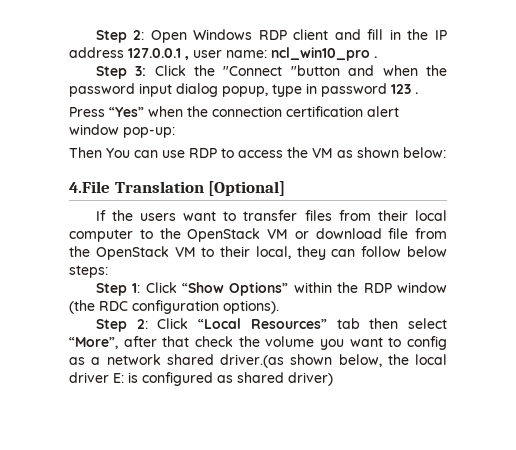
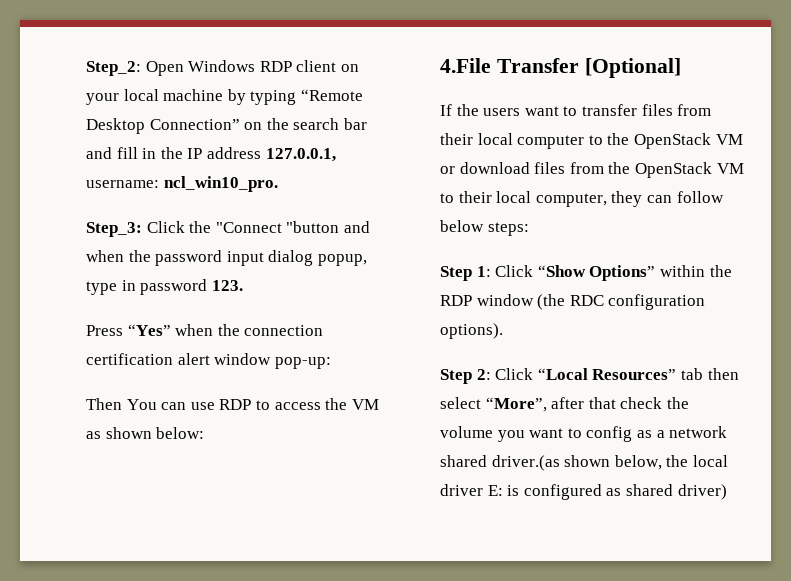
[95,30,145,43] Step 2: -> [86,61,141,76] Step_2:
(329, 34) none -> [340,64,359,72] [86,89,363,105] [86,118,367,134] on your local machine by typing “Remote Desktop Connection” on the search bar
[128,47,377,61] [95,66,147,79] 127.0.0.1 , user name: ncl_win10_pro . // Step 3: -> [265,148,336,162] [86,176,278,192] [86,222,142,237] 127.0.0.1, username: ncl_win10_pro. // Step_3:
[391,84,418,94] 123 . -> [211,280,243,291] 123.
[114,181,204,193] Translation -> [496,58,579,73] Transfer
[388,228,409,239] file -> [534,162,566,174] files
[255,246,291,259] local, -> [496,191,607,207] local computer,

